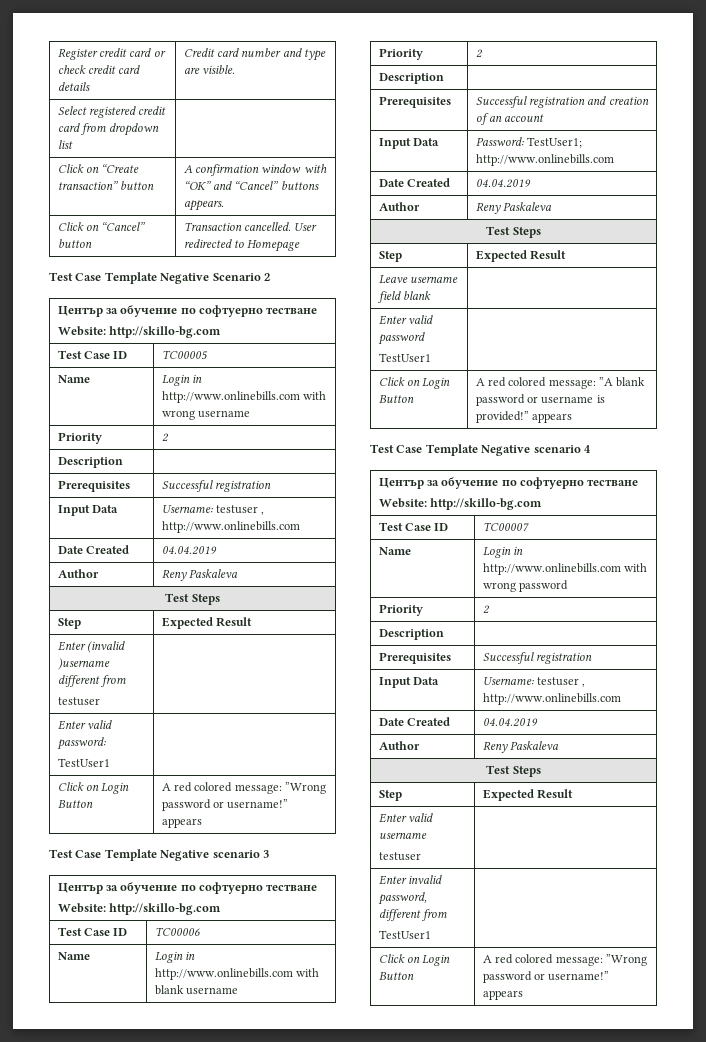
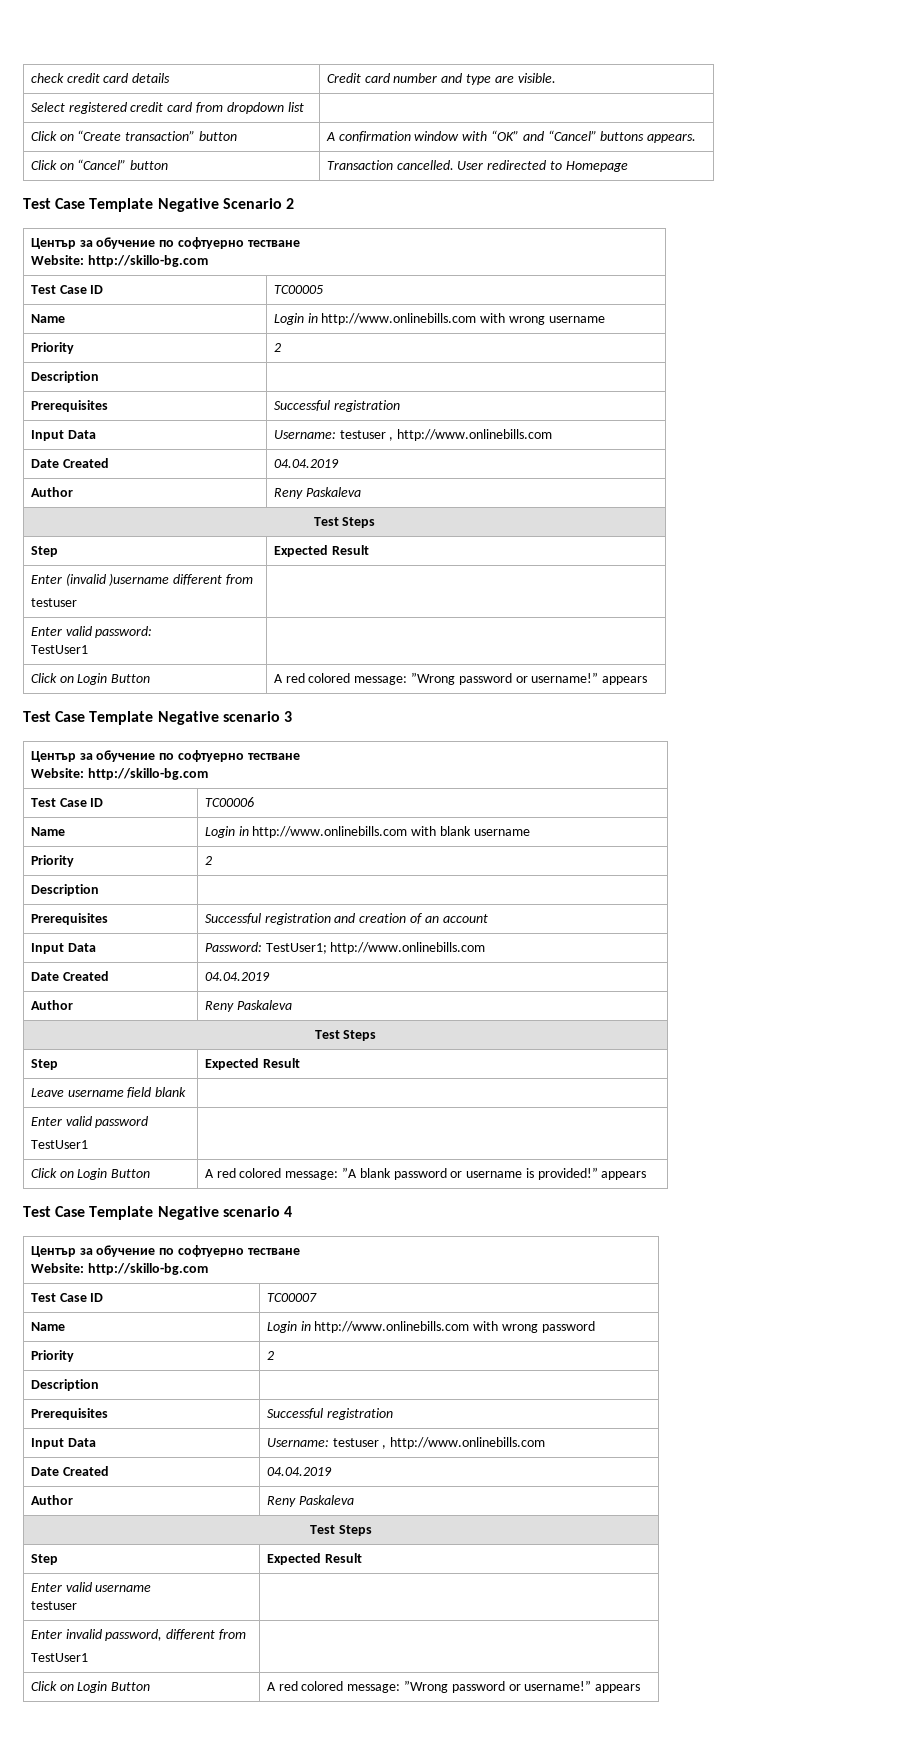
[57,48,166,60] Register credit card or -> (30, 78) none

